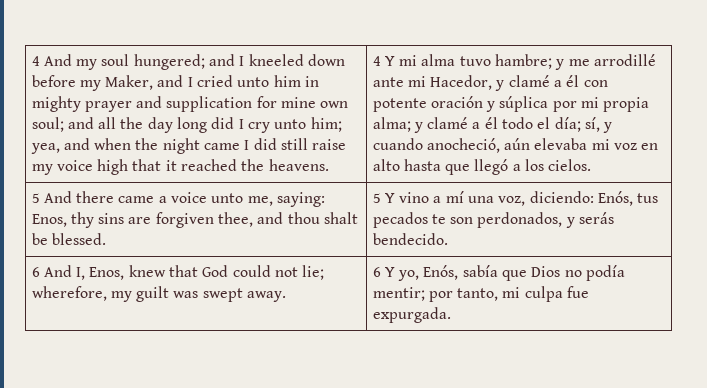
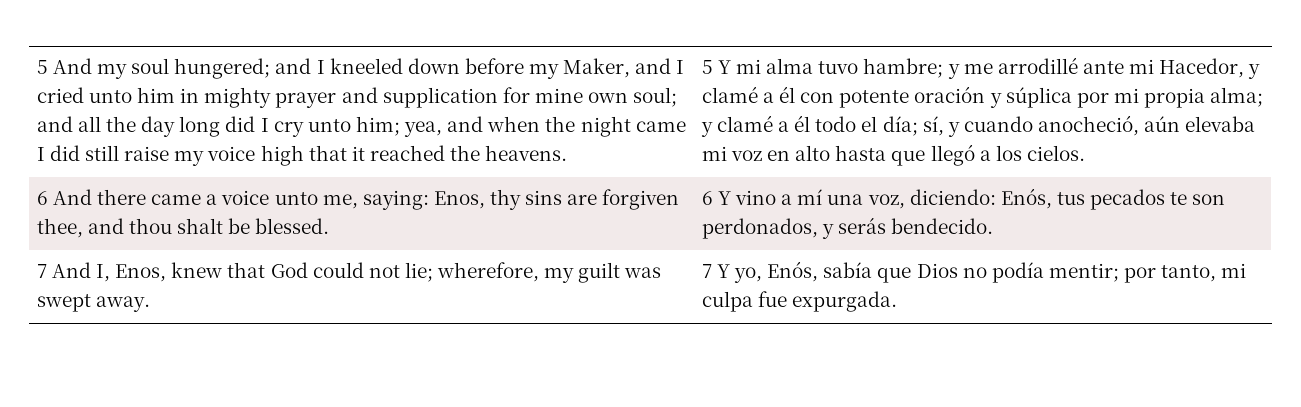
[31,56,40,66] 4 -> [36,60,48,74] 5
[372,56,381,66] 4 -> [701,60,713,74] 5
[31,193,40,203] 5 -> [36,191,48,205] 6
[372,193,381,203] 5 -> [701,191,713,205] 6
[31,267,40,277] 6 -> [36,264,47,278] 7
[372,267,381,277] 6 -> [701,264,712,278] 7

